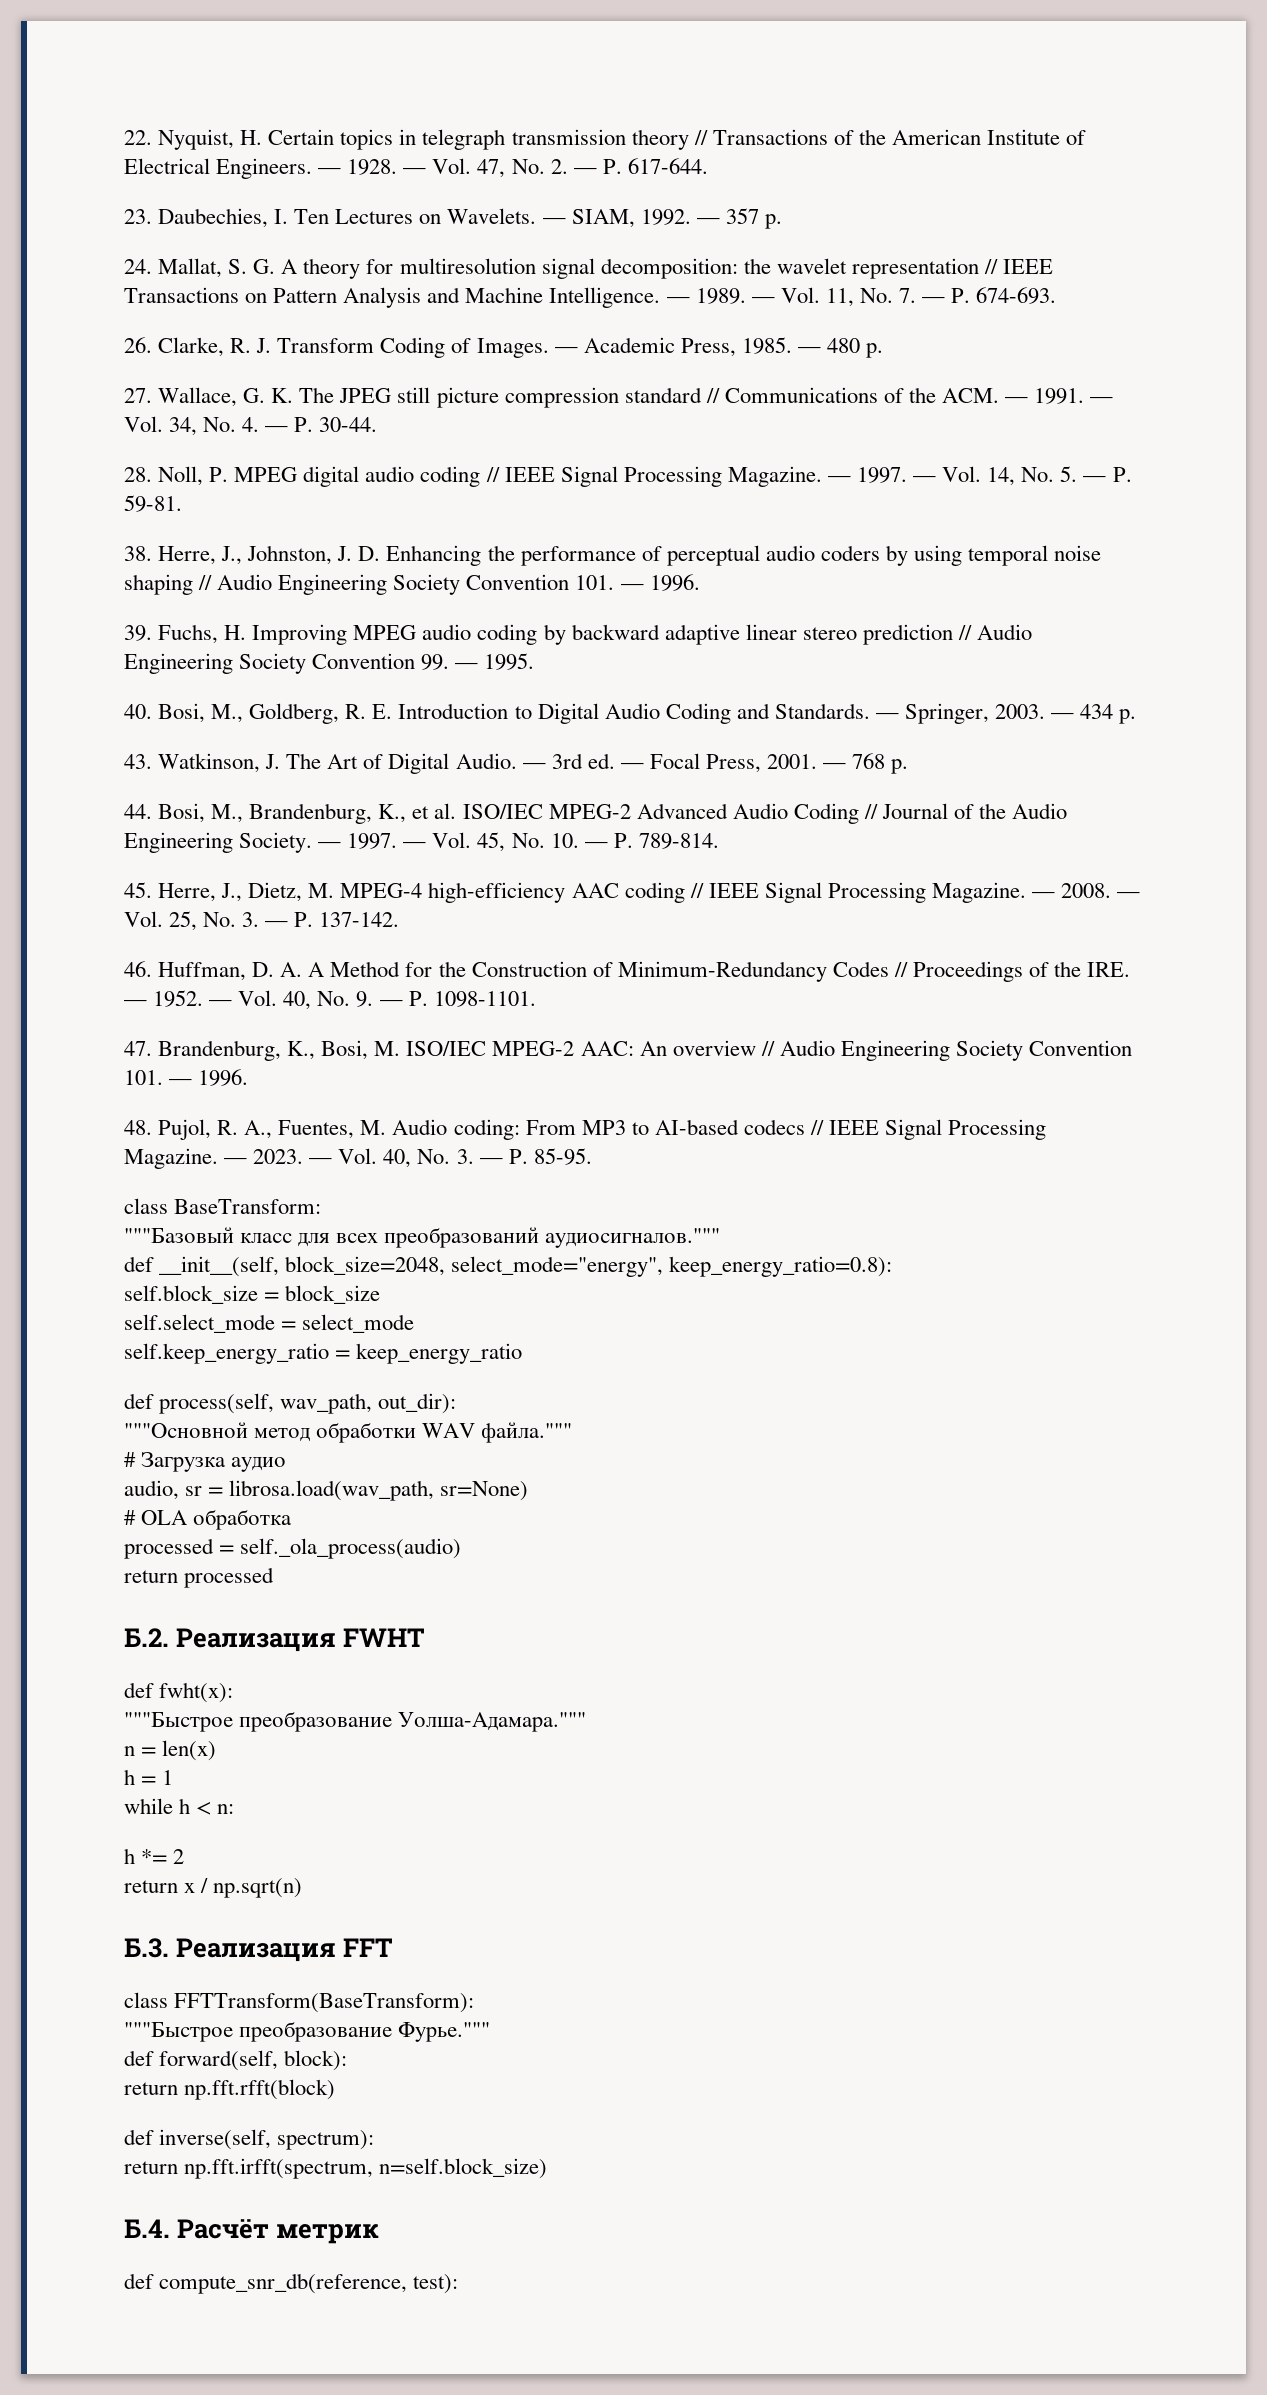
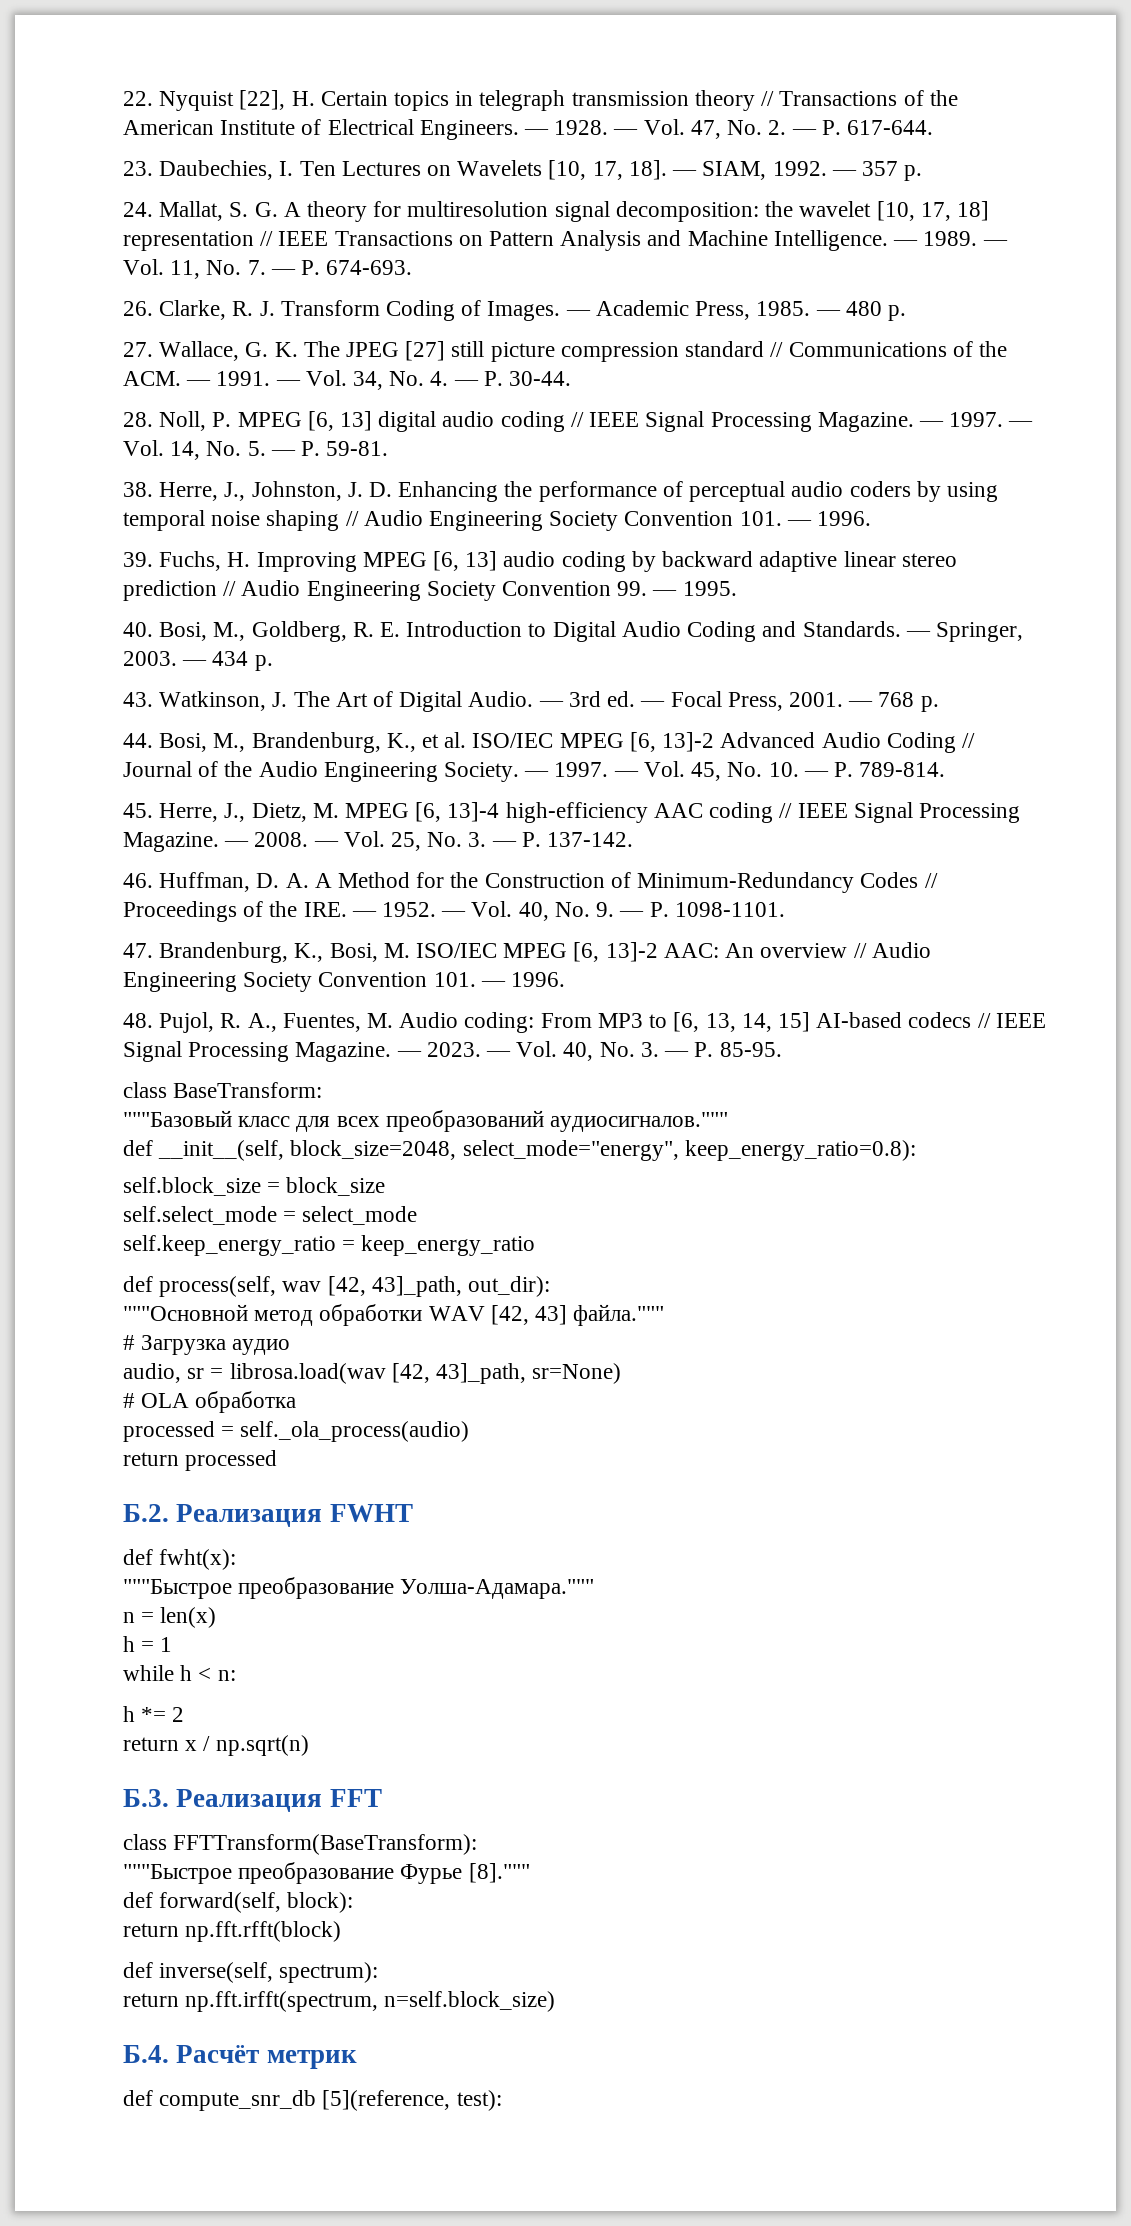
[158,129,235,150] Nyquist, -> [159,90,286,111] Nyquist [22],
[447,208,537,224] Wavelets. -> [457,160,667,180] Wavelets [10, 17, 18].
(847, 266) none -> [876,201,989,221] [10, 17, 18]
(392, 395) none -> [405,341,446,361] [27]
(298, 474) none -> [307,411,373,431] [6, 13]
(417, 632) none -> [433,551,498,571] [6, 13]
[548,804,631,819] MPEG-2 -> [559,732,715,752] MPEG [6, 13]-2
[340,883,423,898] MPEG-4 -> [345,802,500,822] MPEG [6, 13]-4
[492,1041,575,1056] MPEG-2 -> [503,942,658,962] MPEG [6, 13]-2
(649, 1128) none -> [673,1012,810,1032] [6, 13, 14, 15]
[280,1393,373,1414] wav_path, -> [282,1276,462,1297] wav [42, 43]_path,
(476, 1430) none -> [490,1305,568,1325] [42, 43]
[229,1480,435,1501] librosa.load(wav_path, -> [229,1363,527,1384] librosa.load(wav [42, 43]_path,
[398,2022,491,2042] Фурье.""" -> [400,1863,530,1884] Фурье [8]."""
[159,2273,408,2294] compute_snr_db(reference, -> [159,2090,451,2111] compute_snr_db [5](reference,

